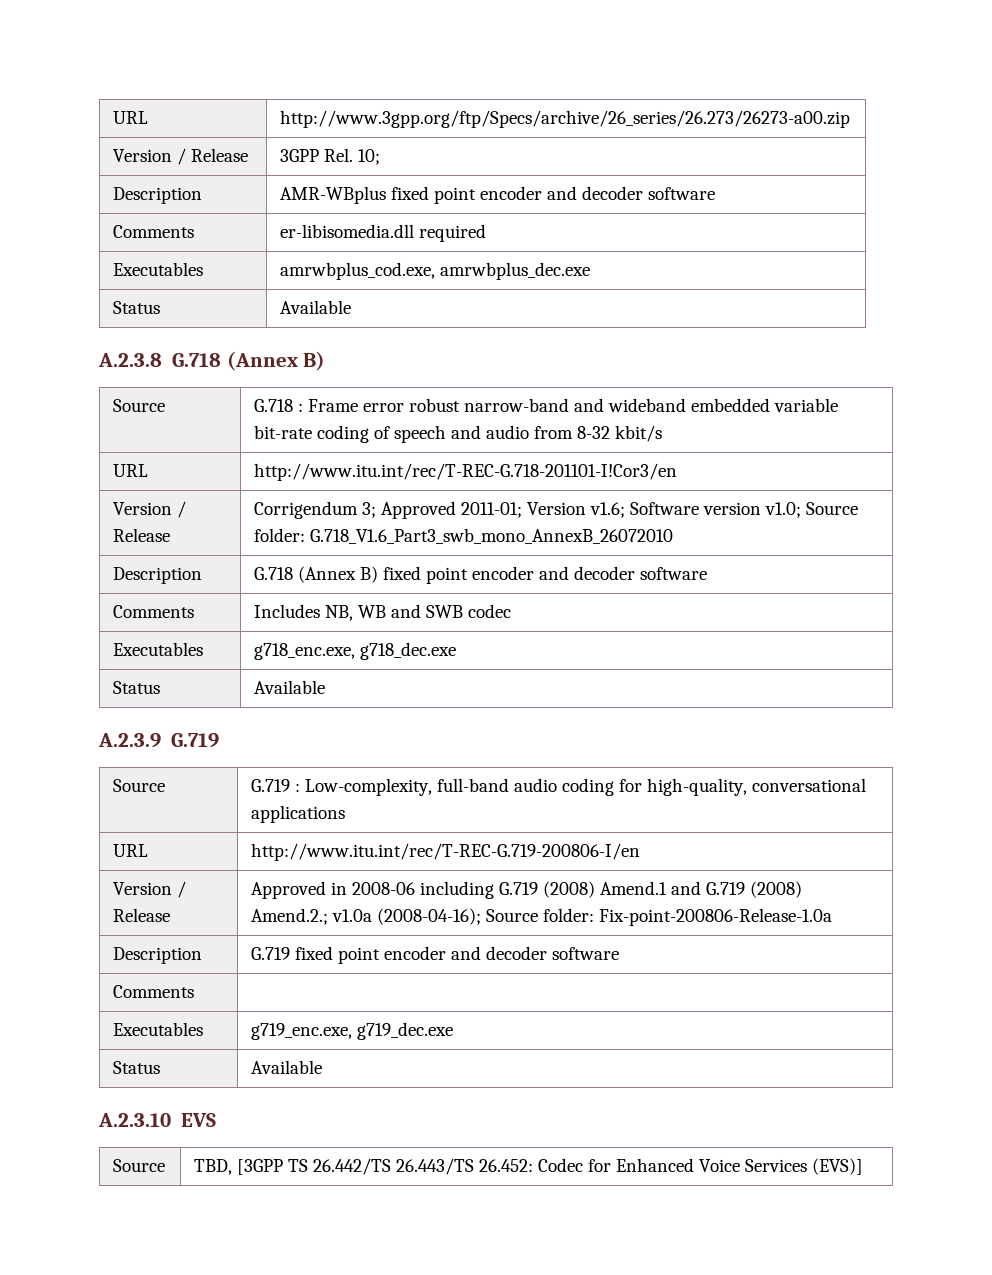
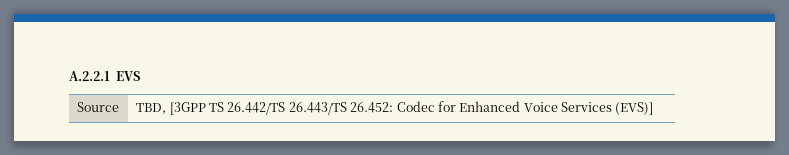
[113,111,149,124] [280,110,851,128] [113,148,249,165] [280,148,381,165] [113,187,203,204] [280,186,716,204] [113,225,195,238] [280,224,487,242] [113,262,204,276] [280,262,591,280] [113,301,161,314] [280,300,352,314] [98,351,326,371] [113,399,166,412] [254,398,839,412] [254,425,663,443] [113,464,149,477] [254,463,678,481] [113,501,187,518] [113,528,171,542] [254,501,859,519] [254,528,674,544] [113,567,203,584] [254,566,708,584] [113,605,195,618] [254,604,512,621] [113,642,204,656] [254,642,457,660] [113,681,161,694] [254,680,326,694] [98,733,220,748] [113,779,166,792] [251,778,867,796] [251,805,346,823] [113,844,149,857] [251,843,641,861] [113,881,187,898] [113,908,171,922] [251,881,803,899] [251,908,833,926] [113,947,203,964] [251,946,620,964] [113,985,195,998] [113,1022,204,1036] [251,1022,454,1040] [113,1061,161,1074] [251,1060,323,1074] [98,1113,171,1127] URL | http://www.3gpp.org/ftp/Specs/archive/26_series/26.273/26273-a00.zip // Version / Release | 3GPP Rel. 10; // Description | AMR-WBplus fixed point encoder and decoder software // Comments | er-libisomedia.dll required // Executables | amrwbplus_cod.exe, amrwbplus_dec.exe // Status | Available // A.2.3.8 G.718 (Annex B) // Source | G.718 : Frame error robust narrow-band and wideband embedded variable bit-rate coding of speech and audio from 8-32 kbit/s // URL | http://www.itu.int/rec/T-REC-G.718-201101-I!Cor3/en // Version / Release | Corrigendum 3; Approved 2011-01; Version v1.6; Software version v1.0; Source folder: G.718_V1.6_Part3_swb_mono_AnnexB_26072010 // Description | G.718 (Annex B) fixed point encoder and decoder software // Comments | Includes NB, WB and SWB codec // Executables | g718_enc.exe, g718_dec.exe // Status | Available // A.2.3.9 G.719 // Source | G.719 : Low-complexity, full-band audio coding for high-quality, conversational applications // URL | http://www.itu.int/rec/T-REC-G.719-200806-I/en // Version / Release | Approved in 2008-06 including G.719 (2008) Amend.1 and G.719 (2008) Amend.2.; v1.0a (2008-04-16); Source folder: Fix-point-200806-Release-1.0a // Description | G.719 fixed point encoder and decoder software // Comments | // Executables | g719_enc.exe, g719_dec.exe // Status | Available // A.2.3.10 -> [69,71,110,81] A.2.2.1

